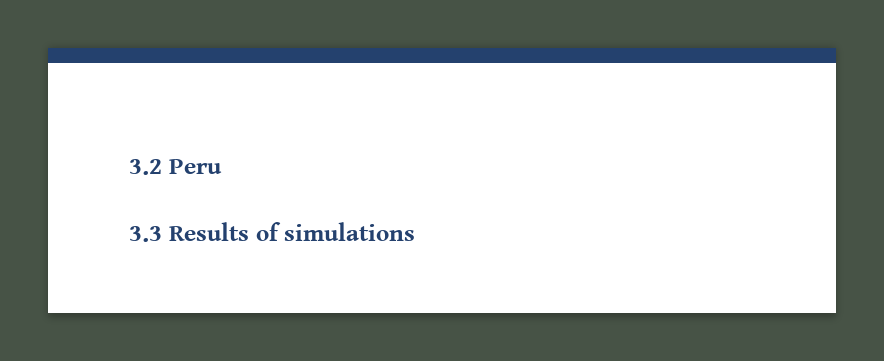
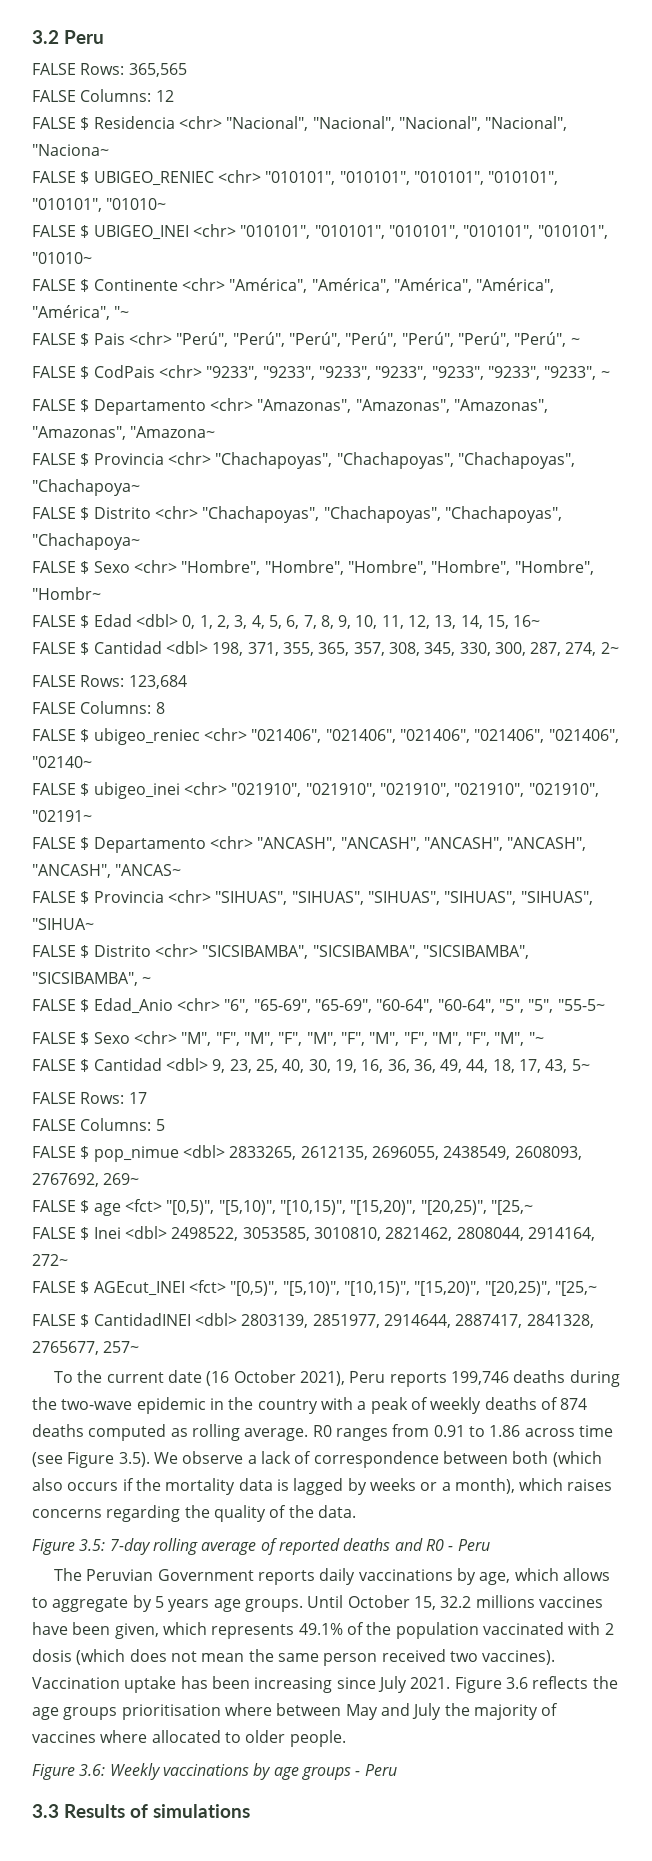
(222, 166) none -> [32,63,187,77] [32,89,174,102] [32,116,568,131] [32,144,109,156] [32,170,559,186] [32,198,167,212] [32,224,608,240] [32,252,92,264] [32,278,555,293] [32,305,130,320] [32,332,580,347] [32,365,610,380] [32,398,548,415] [32,426,216,440] [32,452,575,469] [32,479,140,496] [32,506,562,523] [32,533,140,550] [32,560,594,575] [32,587,101,600] [32,614,541,629] [32,641,619,656] [32,675,187,689] [32,701,165,714] [32,728,619,745] [32,756,92,768] [32,782,599,799] [32,810,92,822] [32,836,587,853] [32,864,182,878] [32,890,593,905] [32,918,94,930] [32,944,529,959] [32,972,152,986] [32,998,605,1014] [32,1031,544,1046] [32,1058,590,1073] [32,1092,147,1104] [32,1118,165,1131] [32,1145,582,1162] [32,1173,140,1187] [32,1199,533,1216] [32,1226,595,1241] [32,1254,68,1266] [32,1280,597,1296] [32,1313,594,1328] [32,1341,140,1355] [53,1370,620,1387] [32,1397,588,1414] [32,1424,613,1441] [32,1451,602,1468] [32,1478,613,1495] [32,1505,356,1522] [32,1538,490,1555] [53,1568,610,1585] [32,1595,603,1612] [32,1622,614,1639] [32,1649,556,1666] [32,1676,618,1693] [32,1703,559,1720] [32,1730,346,1747] [32,1763,397,1780] // FALSE Rows: 365,565 // FALSE Columns: 12 // FALSE $ Residencia <chr> "Nacional", "Nacional", "Nacional", "Nacional", "Naciona~ // FALSE $ UBIGEO_RENIEC <chr> "010101", "010101", "010101", "010101", "010101", "01010~ // FALSE $ UBIGEO_INEI <chr> "010101", "010101", "010101", "010101", "010101", "01010~ // FALSE $ Continente <chr> "América", "América", "América", "América", "América", "~ // FALSE $ Pais <chr> "Perú", "Perú", "Perú", "Perú", "Perú", "Perú", "Perú", ~ // FALSE $ CodPais <chr> "9233", "9233", "9233", "9233", "9233", "9233", "9233", ~ // FALSE $ Departamento <chr> "Amazonas", "Amazonas", "Amazonas", "Amazonas", "Amazona~ // FALSE $ Provincia <chr> "Chachapoyas", "Chachapoyas", "Chachapoyas", "Chachapoya~ // FALSE $ Distrito <chr> "Chachapoyas", "Chachapoyas", "Chachapoyas", "Chachapoya~ // FALSE $ Sexo <chr> "Hombre", "Hombre", "Hombre", "Hombre", "Hombre", "Hombr~ // FALSE $ Edad <dbl> 0, 1, 2, 3, 4, 5, 6, 7, 8, 9, 10, 11, 12, 13, 14, 15, 16~ // FALSE $ Cantidad <dbl> 198, 371, 355, 365, 357, 308, 345, 330, 300, 287, 274, 2~ // FALSE Rows: 123,684 // FALSE Columns: 8 // FALSE $ ubigeo_reniec <chr> "021406", "021406", "021406", "021406", "021406", "02140~ // FALSE $ ubigeo_inei <chr> "021910", "021910", "021910", "021910", "021910", "02191~ // FALSE $ Departamento <chr> "ANCASH", "ANCASH", "ANCASH", "ANCASH", "ANCASH", "ANCAS~ // FALSE $ Provincia <chr> "SIHUAS", "SIHUAS", "SIHUAS", "SIHUAS", "SIHUAS", "SIHUA~ // FALSE $ Distrito <chr> "SICSIBAMBA", "SICSIBAMBA", "SICSIBAMBA", "SICSIBAMBA", ~ // FALSE $ Edad_Anio <chr> "6", "65-69", "65-69", "60-64", "60-64", "5", "5", "55-5~ // FALSE $ Sexo <chr> "M", "F", "M", "F", "M", "F", "M", "F", "M", "F", "M", "~ // FALSE $ Cantidad <dbl> 9, 23, 25, 40, 30, 19, 16, 36, 36, 49, 44, 18, 17, 43, 5~ // FALSE Rows: 17 // FALSE Columns: 5 // FALSE $ pop_nimue <dbl> 2833265, 2612135, 2696055, 2438549, 2608093, 2767692, 269~ // FALSE $ age <fct> "[0,5)", "[5,10)", "[10,15)", "[15,20)", "[20,25)", "[25,~ // FALSE $ Inei <dbl> 2498522, 3053585, 3010810, 2821462, 2808044, 2914164, 272~ // FALSE $ AGEcut_INEI <fct> "[0,5)", "[5,10)", "[10,15)", "[15,20)", "[20,25)", "[25,~ // FALSE $ CantidadINEI <dbl> 2803139, 2851977, 2914644, 2887417, 2841328, 2765677, 257~ // To the current date (16 October 2021), Peru reports 199,746 deaths during the two-wave epidemic in the country with a peak of weekly deaths of 874 deaths computed as rolling average. R0 ranges from 0.91 to 1.86 across time (see Figure 3.5). We observe a lack of correspondence between both (which also occurs if the mortality data is lagged by weeks or a month), which raises concerns regarding the quality of the data. // Figure 3.5: 7-day rolling average of reported deaths and R0 - Peru // The Peruvian Government reports daily vaccinations by age, which allows to aggregate by 5 years age groups. Until October 15, 32.2 millions vaccines have been given, which represents 49.1% of the population vaccinated with 2 dosis (which does not mean the same person received two vaccines). Vaccination uptake has been increasing since July 2021. Figure 3.6 reflects the age groups prioritisation where between May and July the majority of vaccines where allocated to older people. // Figure 3.6: Weekly vaccinations by age groups - Peru

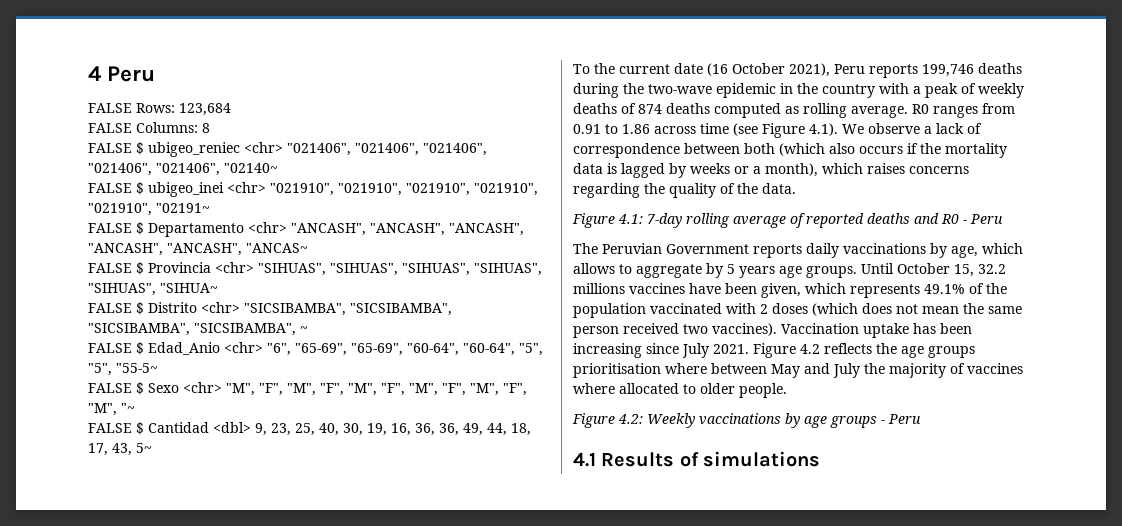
[32,30,104,44] [32,63,187,77] [32,89,174,102] [32,116,568,131] [32,144,109,156] [32,170,559,186] [32,198,167,212] [32,224,608,240] [32,252,92,264] [32,278,555,293] [32,305,130,320] [32,332,580,347] [32,365,610,380] [32,398,548,415] [32,426,216,440] [32,452,575,469] [32,479,140,496] [32,506,562,523] [32,533,140,550] [32,560,594,575] [32,587,101,600] [32,614,541,629] [32,641,619,656] 3.2 Peru // FALSE Rows: 365,565 // FALSE Columns: 12 // FALSE $ Residencia <chr> "Nacional", "Nacional", "Nacional", "Nacional", "Naciona~ // FALSE $ UBIGEO_RENIEC <chr> "010101", "010101", "010101", "010101", "010101", "01010~ // FALSE $ UBIGEO_INEI <chr> "010101", "010101", "010101", "010101", "010101", "01010~ // FALSE $ Continente <chr> "América", "América", "América", "América", "América", "~ // FALSE $ Pais <chr> "Perú", "Perú", "Perú", "Perú", "Perú", "Perú", "Perú", ~ // FALSE $ CodPais <chr> "9233", "9233", "9233", "9233", "9233", "9233", "9233", ~ // FALSE $ Departamento <chr> "Amazonas", "Amazonas", "Amazonas", "Amazonas", "Amazona~ // FALSE $ Provincia <chr> "Chachapoyas", "Chachapoyas", "Chachapoyas", "Chachapoya~ // FALSE $ Distrito <chr> "Chachapoyas", "Chachapoyas", "Chachapoyas", "Chachapoya~ // FALSE $ Sexo <chr> "Hombre", "Hombre", "Hombre", "Hombre", "Hombre", "Hombr~ // FALSE $ Edad <dbl> 0, 1, 2, 3, 4, 5, 6, 7, 8, 9, 10, 11, 12, 13, 14, 15, 16~ // FALSE $ Cantidad <dbl> 198, 371, 355, 365, 357, 308, 345, 330, 300, 287, 274, 2~ -> [88,66,156,82] 4 Peru
[32,1092,147,1104] [32,1118,165,1131] [32,1145,582,1162] [32,1173,140,1187] [32,1199,533,1216] [32,1226,595,1241] [32,1254,68,1266] [32,1280,597,1296] [32,1313,594,1328] [32,1341,140,1355] // FALSE Rows: 17 // FALSE Columns: 5 // FALSE $ pop_nimue <dbl> 2833265, 2612135, 2696055, 2438549, 2608093, 2767692, 269~ // FALSE $ age <fct> "[0,5)", "[5,10)", "[10,15)", "[15,20)", "[20,25)", "[25,~ // FALSE $ Inei <dbl> 2498522, 3053585, 3010810, 2821462, 2808044, 2914164, 272~ // FALSE $ AGEcut_INEI <fct> "[0,5)", "[5,10)", "[10,15)", "[15,20)", "[20,25)", "[25,~ // FALSE $ CantidadINEI <dbl> 2803139, 2851977, 2914644, 2887417, 2841328, 2765677, 257~ -> (152, 448) none
[118,1452,150,1467] 3.5). -> [809,123,838,136] 4.1).
[79,1539,106,1551] 3.5: -> [618,214,643,224] 4.1:
[32,1649,72,1662] dosis -> [772,303,808,314] doses
[505,1677,528,1689] 3.6 -> [800,344,820,354] 4.2
[79,1764,106,1776] 3.6: -> [618,414,643,424] 4.2:
[32,1804,59,1818] 3.3 -> [573,452,596,467] 4.1

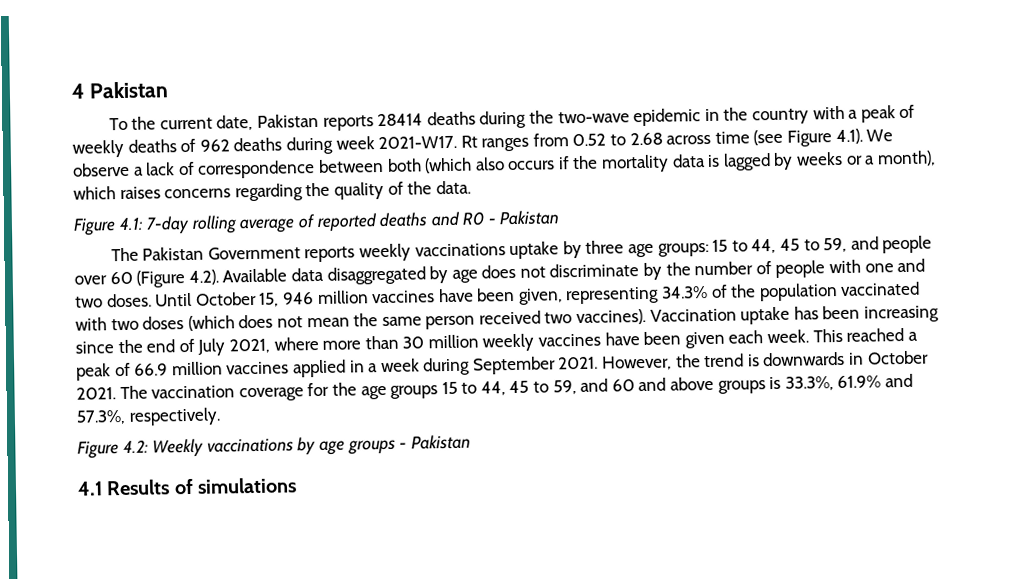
[107,66,156,82] [88,103,231,116] [88,122,210,133] [88,142,487,157] [88,163,278,176] [88,182,538,197] [88,203,210,216] [88,222,524,237] [88,243,308,256] [88,262,542,276] [88,283,218,296] [88,302,452,316] [88,323,308,336] [88,342,543,356] [88,363,158,376] [88,382,527,396] [88,403,135,416] [88,422,531,436] [88,443,152,456] [573,63,974,78] Peru // FALSE Rows: 123,684 // FALSE Columns: 8 // FALSE $ ubigeo_reniec <chr> "021406", "021406", "021406", "021406", "021406", "02140~ // FALSE $ ubigeo_inei <chr> "021910", "021910", "021910", "021910", "021910", "02191~ // FALSE $ Departamento <chr> "ANCASH", "ANCASH", "ANCASH", "ANCASH", "ANCASH", "ANCAS~ // FALSE $ Provincia <chr> "SIHUAS", "SIHUAS", "SIHUAS", "SIHUAS", "SIHUAS", "SIHUA~ // FALSE $ Distrito <chr> "SICSIBAMBA", "SICSIBAMBA", "SICSIBAMBA", "SICSIBAMBA", ~ // FALSE $ Edad_Anio <chr> "6", "65-69", "65-69", "60-64", "60-64", "5", "5", "55-5~ // FALSE $ Sexo <chr> "M", "F", "M", "F", "M", "F", "M", "F", "M", "F", "M", "~ // FALSE $ Cantidad <dbl> 9, 23, 25, 40, 30, 19, 16, 36, 36, 49, 44, 18, 17, 43, 5~ // To the current date (16 October 2021), Peru reports 199,746 -> [88,81,169,99] [108,113,424,131] Pakistan // To the current date, Pakistan reports 28414
[638,103,1015,118] [573,124,650,134] 874 deaths computed as rolling average. R0 ranges from 0.91 to 1.86 -> [199,132,663,155] 962 deaths during week 2021-W17. Rt ranges from 0.52 to 2.68
[970,214,1003,224] [573,243,662,254] Peru // The Peruvian -> [499,210,561,226] [110,246,205,262] Pakistan // The Pakistan
[806,243,1023,258] [573,263,857,278] daily vaccinations by age, which allows to aggregate by 5 years age groups. -> [359,235,933,262] [74,258,926,288] [75,293,152,308] weekly vaccinations uptake by three age groups: 15 to 44, 45 to 59, and people over 60 (Figure 4.2). Available data disaggregated by age does not discriminate by the number of people with one and two doses.
[978,264,1006,274] [573,283,625,294] 32.2 millions -> [282,290,369,305] 946 million
[805,283,965,298] which represents 49.1% -> [565,286,709,305] representing 34.3%
[760,304,768,314] 2 -> [110,318,139,331] two
[682,343,975,358] [573,363,1023,378] [573,383,787,398] July 2021. Figure 4.2 reflects the age groups prioritisation where between May and July the majority of vaccines where allocated to older people. -> [117,327,918,356] [76,350,929,381] [76,373,913,402] [76,407,221,426] the end of July 2021, where more than 30 million weekly vaccines have been given each week. This reached a peak of 66.9 million vaccines applied in a week during September 2021. However, the trend is downwards in October 2021. The vaccination coverage for the age groups 15 to 44, 45 to 59, and 60 and above groups is 33.3%, 61.9% and 57.3%, respectively.
[888,414,921,424] Peru -> [410,434,471,450] Pakistan

